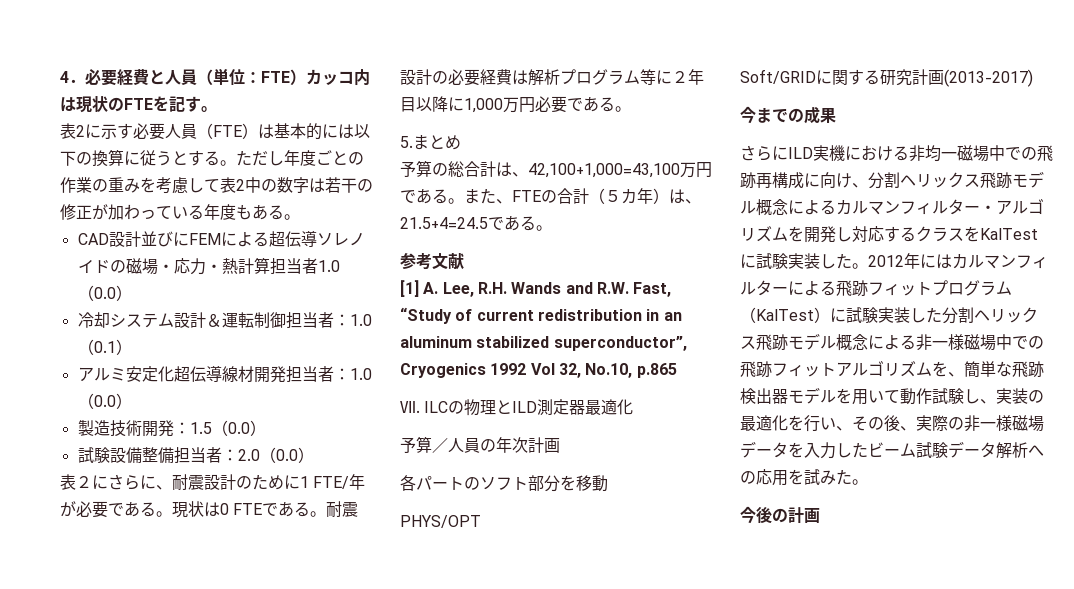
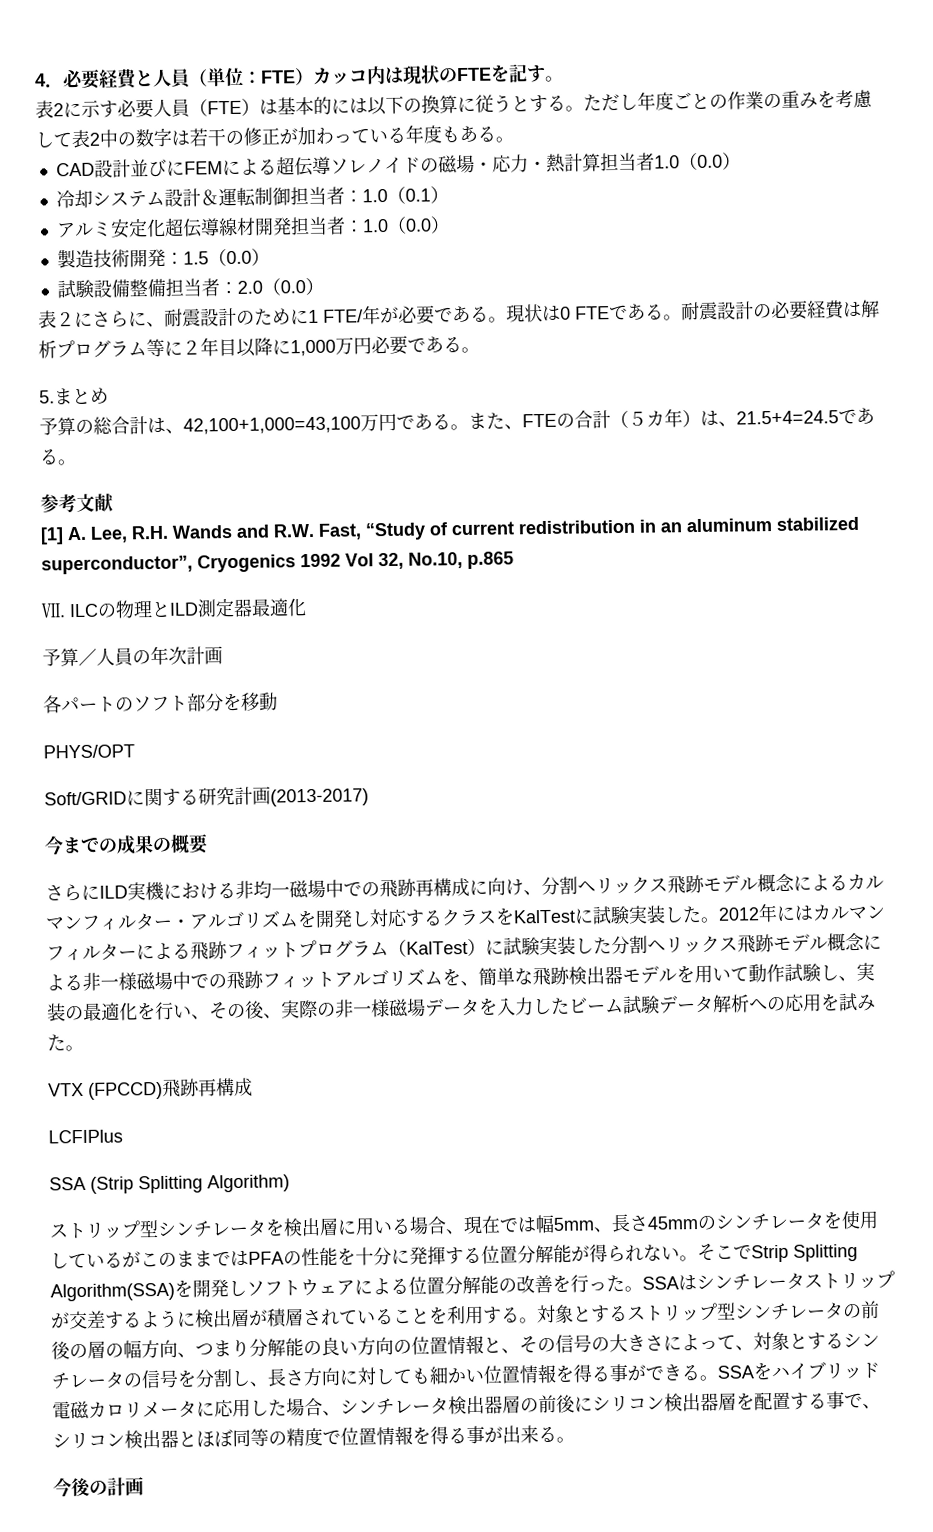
(836, 115) none -> [152,834,209,854] の概要
(868, 482) none -> [48,1077,253,1100] [48,1129,123,1144] [49,1174,290,1194] [49,1210,879,1239] [50,1243,858,1269] [50,1270,895,1302] [51,1300,880,1330] [51,1331,880,1360] [51,1361,880,1390] [52,1391,881,1421] [52,1425,575,1449] // VTX (FPCCD)飛跡再構成 // LCFIPlus // SSA (Strip Splitting Algorithm) // ストリップ型シンチレータを検出層に用いる場合、現在では幅5mm、長さ45mmのシンチレータを使用しているがこのままではPFAの性能を十分に発揮する位置分解能が得られない。そこでStrip Splitting Algorithm(SSA)を開発しソフトウェアによる位置分解能の改善を行った。SSAはシンチレータストリップが交差するように検出層が積層されていることを利用する。対象とするストリップ型シンチレータの前後の層の幅方向、つまり分解能の良い方向の位置情報と、その信号の大きさによって、対象とするシンチレータの信号を分割し、長さ方向に対しても細かい位置情報を得る事ができる。SSAをハイブリッド電磁カロリメータに応用した場合、シンチレータ検出器層の前後にシリコン検出器層を配置する事で、シリコン検出器とほぼ同等の精度で位置情報を得る事が出来る。

